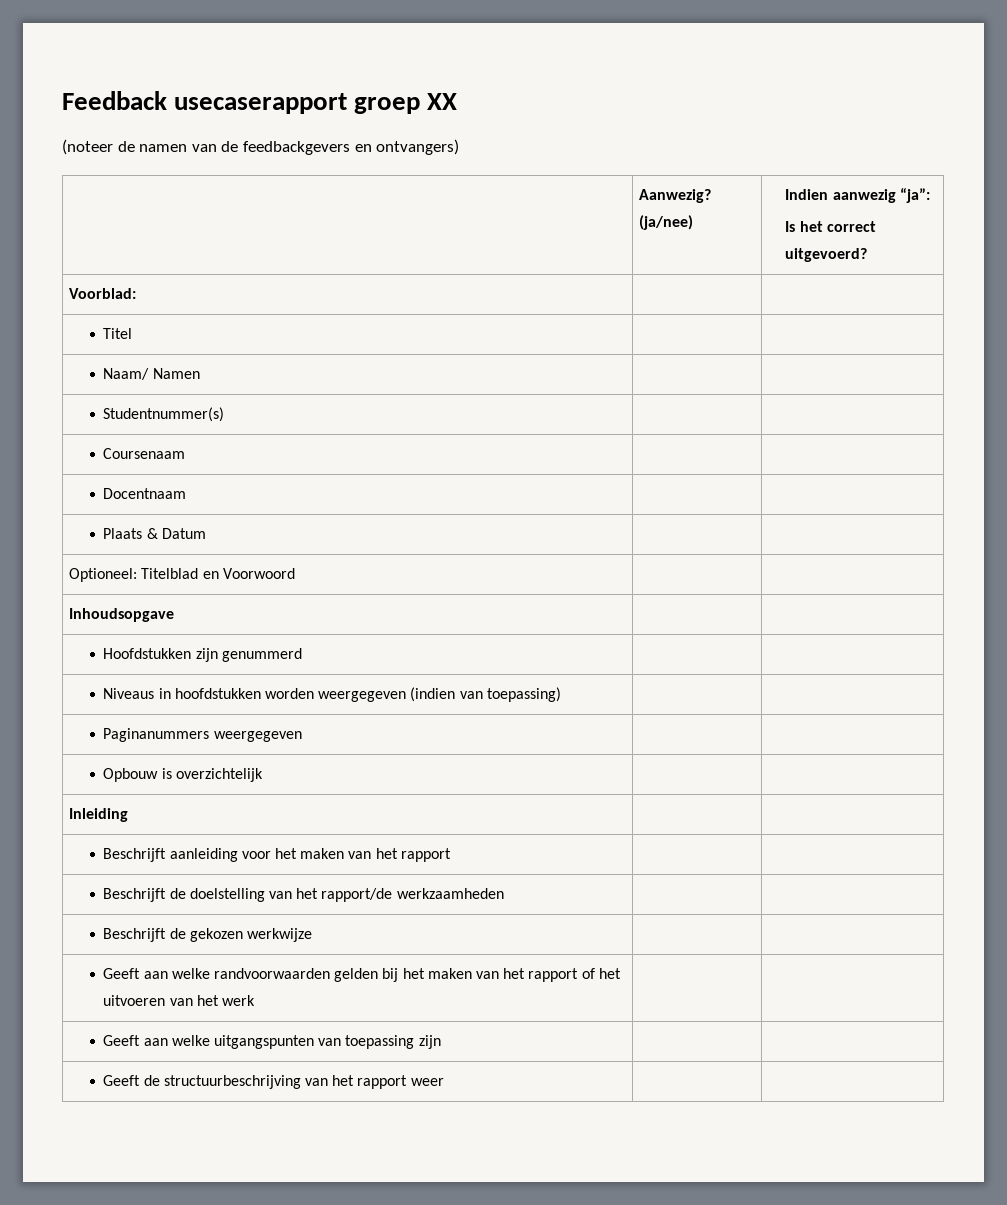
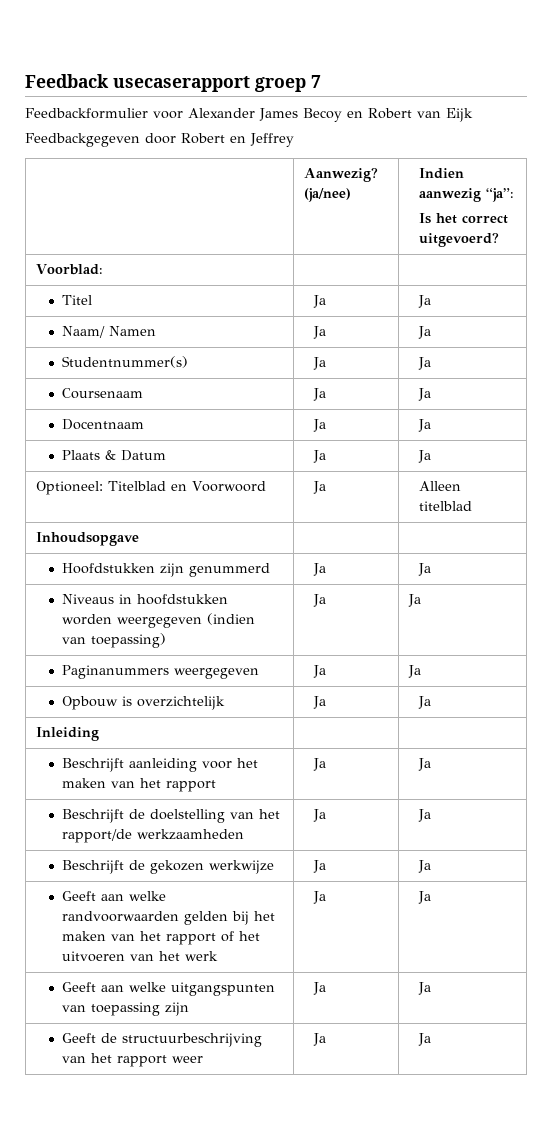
[427,93,458,110] [62,139,460,155] XX // (noteer de namen van de feedbackgevers en ontvangers) -> [311,75,321,88] [25,108,473,122] [25,133,294,147] 7 // Feedbackformulier voor Alexander James Becoy en Robert van Eijk // Feedbackgegeven door Robert en Jeffrey
(133, 333) | -> [313,295,327,308] [418,295,432,308] Ja | Ja
(200, 373) | -> [313,326,327,339] [418,326,432,339] Ja | Ja
(225, 414) | -> [313,357,327,370] [418,357,432,370] Ja | Ja
(186, 453) | -> [313,388,327,401] [418,388,432,401] Ja | Ja
(187, 493) | -> [313,419,327,432] [418,419,432,432] Ja | Ja
(206, 533) | -> [313,450,327,463] [418,450,432,463] Ja | Ja
(295, 573) | -> [313,481,327,494] [419,481,462,491] [419,501,473,511] Ja | Alleen titelblad
(302, 655) | -> [313,563,327,576] [418,563,432,576] Ja | Ja
(561, 694) | -> [313,594,327,607] [408,594,422,607] Ja | Ja
(302, 736) | -> [313,665,327,678] [408,665,422,678] Ja | Ja
(263, 775) | -> [313,696,327,709] [418,696,432,709] Ja | Ja
(451, 855) | -> [313,758,327,771] [418,758,432,771] Ja | Ja
(504, 893) | -> [313,809,327,822] [418,809,432,822] Ja | Ja
(313, 935) | -> [313,860,327,873] [418,860,432,873] Ja | Ja
(256, 1000) | -> [313,891,327,904] [418,891,432,904] Ja | Ja
(441, 1042) | -> [313,982,327,995] [418,982,432,995] Ja | Ja
(444, 1082) | -> [313,1033,327,1046] [418,1033,432,1046] Ja | Ja

